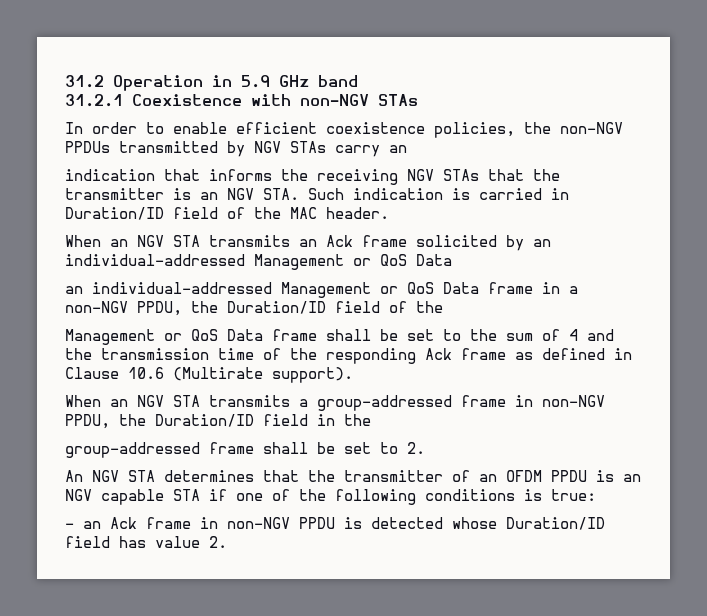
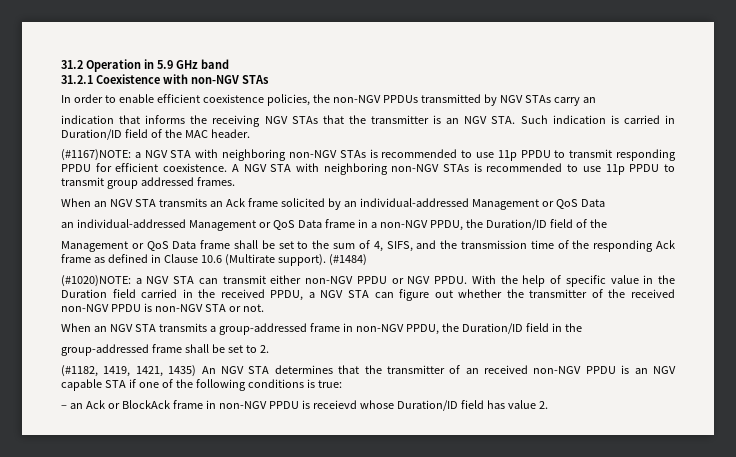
(389, 213) none -> [61,149,676,161] [61,163,676,175] [61,177,235,189] // (#1167)NOTE: a NGV STA with neighboring non-NGV STAs is recommended to use 11p PPDU to transmit responding PPDU for efficient coexistence. A NGV STA with neighboring non-NGV STAs is recommended to use 11p PPDU to transmit group addressed frames.
[569,329,578,341] 4 -> [373,241,413,252] 4, SIFS,
(353, 375) none -> [328,254,367,266] [61,275,675,287] [61,289,675,301] [61,303,264,312] (#1484) // (#1020)NOTE: a NGV STA can transmit either non-NGV PPDU or NGV PPDU. With the help of specific value in the Duration field carried in the received PPDU, a NGV STA can figure out whether the transmitter of the received non-NGV PPDU is non-NGV STA or not.
(425, 448) none -> [61,365,197,377] (#1182, 1419, 1421, 1435)
[506,470,542,482] OFDM -> [484,365,582,374] received non-NGV
(137, 523) none -> [107,400,170,409] or BlockAck
[371,517,443,529] detected -> [312,400,357,409] receievd

